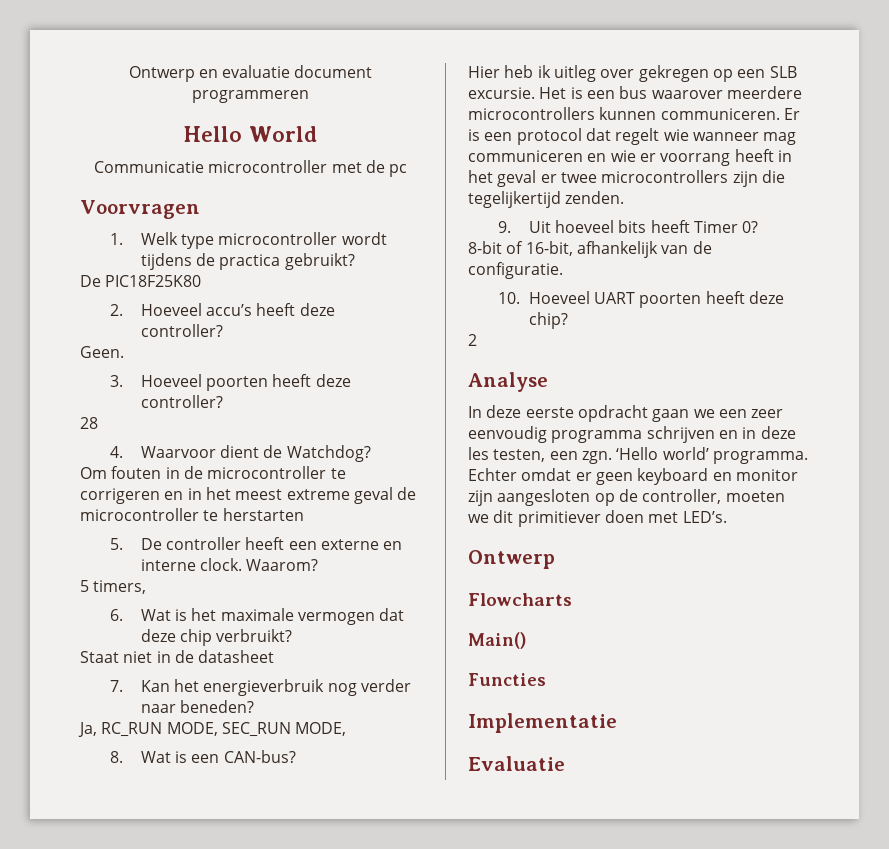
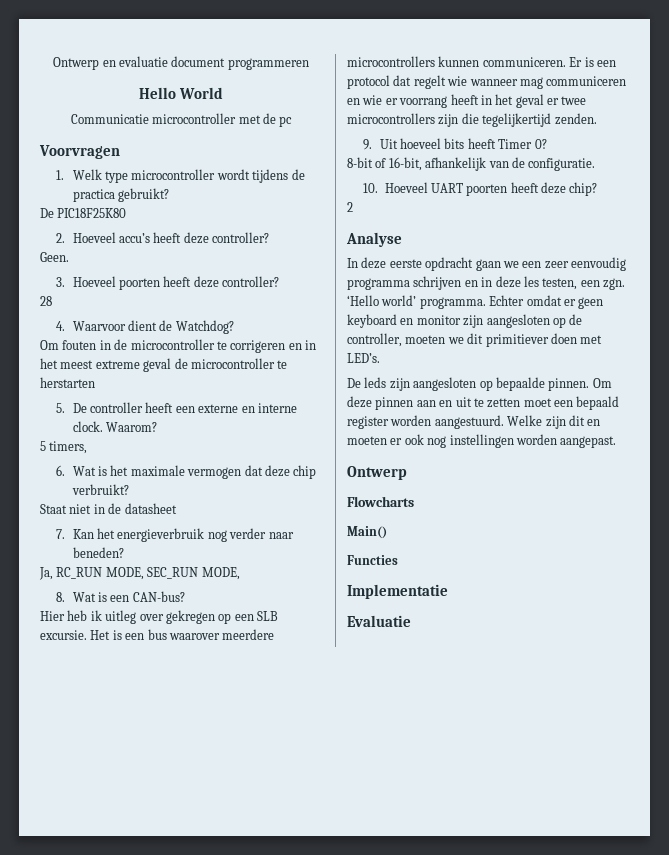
(727, 517) none -> [347,377,612,391] [347,396,620,410] [347,415,601,429] [347,434,617,448] // De leds zijn aangesloten op bepaalde pinnen. Om deze pinnen aan en uit te zetten moet een bepaald register worden aangestuurd. Welke zijn dit en moeten er ook nog instellingen worden aangepast.

